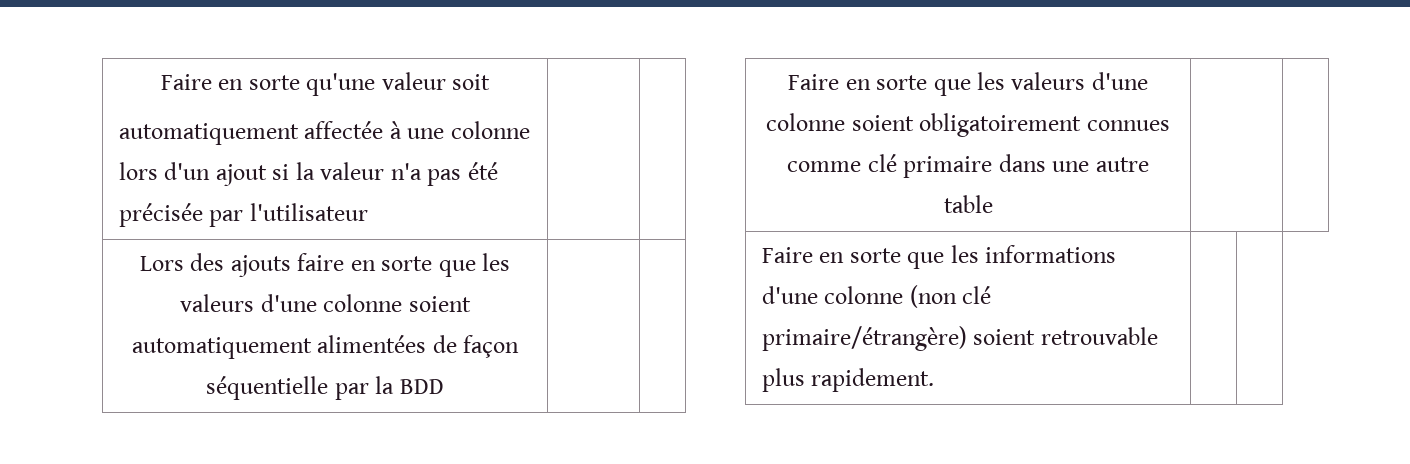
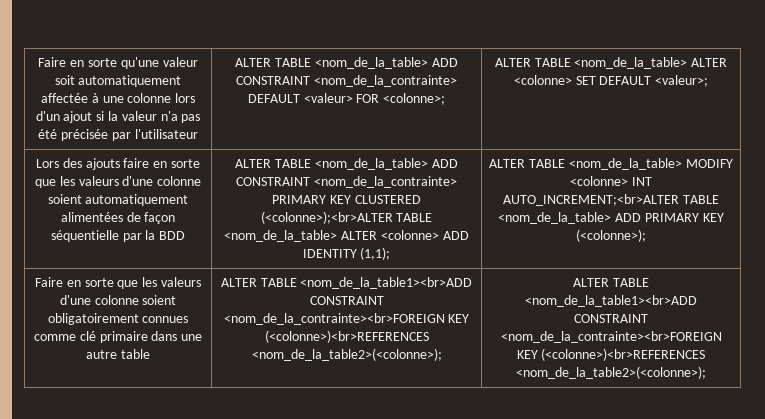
(491, 82) // -> (75, 80) none
(368, 212) | -> [235,57,458,69] [236,75,457,87] [247,93,446,105] [494,57,728,69] [513,75,709,87] ALTER TABLE <nom_de_la_table> ADD CONSTRAINT <nom_de_la_contrainte> DEFAULT <valeur> FOR <colonne>; | ALTER TABLE <nom_de_la_table> ALTER <colonne> SET DEFAULT <valeur>;
(444, 386) | -> [235,158,458,170] [236,176,457,188] [272,195,421,204] [260,211,433,224] [224,230,469,242] [302,247,391,260] [489,158,733,170] [570,176,652,186] [503,194,719,206] [498,212,724,224] [576,229,646,242] ALTER TABLE <nom_de_la_table> ADD CONSTRAINT <nom_de_la_contrainte> PRIMARY KEY CLUSTERED (<colonne>);<br>ALTER TABLE <nom_de_la_table> ALTER <colonne> ADD IDENTITY (1,1); | ALTER TABLE <nom_de_la_table> MODIFY <colonne> INT AUTO_INCREMENT;<br>ALTER TABLE <nom_de_la_table> ADD PRIMARY KEY (<colonne>);
[761,245,1117,269] [761,285,992,308] [761,326,1158,351] [761,368,935,392] | // Faire en sorte que les informations d'une colonne (non clé primaire/étrangère) soient retrouvable plus rapidement. | | -> [220,277,473,289] [309,296,384,305] [223,313,470,325] [264,330,429,343] [251,348,442,361] [573,278,649,287] [525,295,697,307] [574,314,648,323] [500,331,722,343] [516,348,706,361] [516,366,706,379] ALTER TABLE <nom_de_la_table1><br>ADD CONSTRAINT <nom_de_la_contrainte><br>FOREIGN KEY (<colonne>)<br>REFERENCES <nom_de_la_table2>(<colonne>); | ALTER TABLE <nom_de_la_table1><br>ADD CONSTRAINT <nom_de_la_contrainte><br>FOREIGN KEY (<colonne>)<br>REFERENCES <nom_de_la_table2>(<colonne>);

